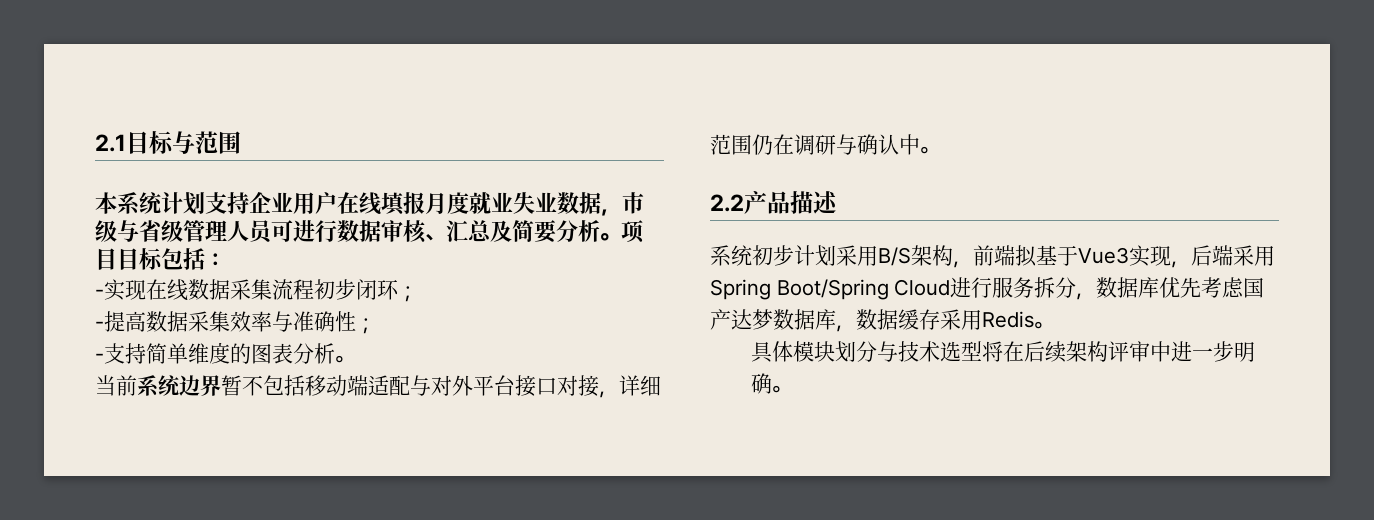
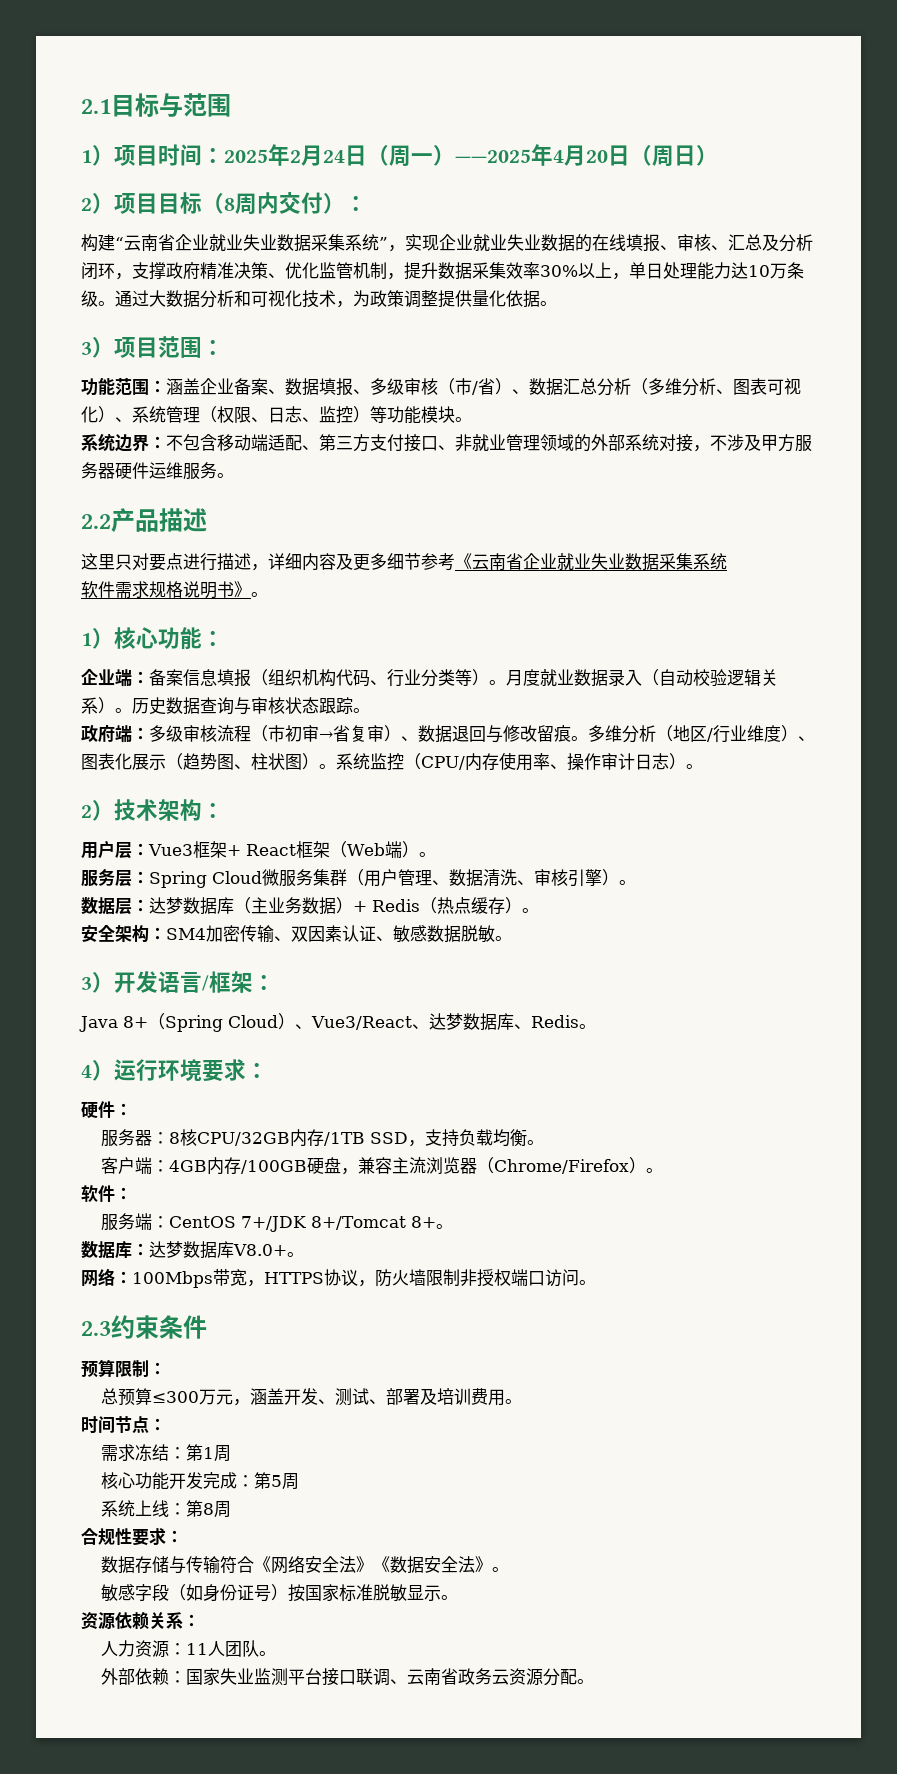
[95,192,644,216] [95,220,644,244] [95,248,226,270] [95,279,418,302] [95,311,376,334] [95,342,355,364] [95,375,137,396] 本系统计划支持企业用户在线填报月度就业失业数据，市级与省级管理人员可进行数据审核、汇总及简要分析。项目目标包括： // -实现在线数据采集流程初步闭环； // -提高数据采集效率与准确性； // -支持简单维度的图表分析。 // 当前 -> [81,144,718,166] [81,192,367,214] [81,234,813,252] [81,262,804,280] [81,290,557,308] [81,336,224,358] [81,377,801,396] [81,406,472,424] 1）项目时间：2025年2月24日（周一）——2025年4月20日（周日） // 2）项目目标（8周内交付）： // 构建“云南省企业就业失业数据采集系统”，实现企业就业失业数据的在线填报、审核、汇总及分析闭环，支撑政府精准决策、优化监管机制，提升数据采集效率30%以上，单日处理能力达10万条级。通过大数据分析和可视化技术，为政策调整提供量化依据。 // 3）项目范围： // 功能范围：涵盖企业备案、数据填报、多级审核（市/省）、数据汇总分析（多维分析、图表可视化）、系统管理（权限、日志、监控）等功能模块。 //
[221,375,305,396] 暂不包括 -> [149,434,217,451] ：不包含
[410,375,661,398] [710,134,940,155] [710,191,838,214] [710,245,1275,268] [710,277,1265,300] [710,309,1054,332] [750,341,1255,363] [750,373,772,394] 与对外平台接口对接，详细范围仍在调研与确认中。 // 2.2产品描述 // 系统初步计划采用B/S架构，前端拟基于Vue3实现，后端采用Spring Boot/Spring Cloud进行服务拆分，数据库优先考虑国产达梦数据库，数据缓存采用Redis。 // 具体模块划分与技术选型将在后续架构评审中进一步明确 -> [302,434,812,452] [81,462,234,480] [81,508,207,533] [81,553,727,571] [81,581,268,599] [81,627,224,649] [81,668,778,687] [81,697,370,715] [81,725,815,743] [81,752,703,771] [81,799,224,821] [81,840,436,859] [81,869,636,888] [81,897,539,915] [81,925,512,943] [81,971,275,993] [79,1013,596,1032] [81,1059,268,1082] [81,1101,132,1119] [101,1129,545,1147] [101,1157,664,1175] [81,1185,132,1203] [101,1213,454,1232] [81,1241,304,1259] [81,1268,596,1288] [81,1315,207,1339] [81,1359,166,1378] [101,1388,523,1406] [81,1416,166,1434] [101,1444,232,1462] [101,1472,300,1490] [101,1500,232,1518] [81,1527,183,1546] [101,1556,510,1574] [101,1584,459,1602] [81,1612,200,1630] [101,1640,277,1658] [101,1668,578,1686] 、第三方支付接口、非就业管理领域的外部系统对接，不涉及甲方服务器硬件运维服务。 // 2.2产品描述 // 这里只对要点进行描述，详细内容及更多细节参考《云南省企业就业失业数据采集系统 // 软件需求规格说明书》。 // 1）核心功能： // 企业端：备案信息填报（组织机构代码、行业分类等）。月度就业数据录入（自动校验逻辑关系）。历史数据查询与审核状态跟踪。 // 政府端：多级审核流程（市初审→省复审）、数据退回与修改留痕。多维分析（地区/行业维度）、图表化展示（趋势图、柱状图）。系统监控（CPU/内存使用率、操作审计日志）。 // 2）技术架构： // 用户层：Vue3框架+ React框架（Web端）。 // 服务层：Spring Cloud微服务集群（用户管理、数据清洗、审核引擎）。 // 数据层：达梦数据库（主业务数据）+ Redis（热点缓存）。 // 安全架构：SM4加密传输、双因素认证、敏感数据脱敏。 // 3）开发语言/框架： // Java 8+（Spring Cloud）、Vue3/React、达梦数据库、Redis。 // 4）运行环境要求： // 硬件： // 服务器：8核CPU/32GB内存/1TB SSD，支持负载均衡。 // 客户端：4GB内存/100GB硬盘，兼容主流浏览器（Chrome/Firefox）。 // 软件： // 服务端：CentOS 7+/JDK 8+/Tomcat 8+。 // 数据库：达梦数据库V8.0+。 // 网络：100Mbps带宽，HTTPS协议，防火墙限制非授权端口访问。 // 2.3约束条件 // 预算限制： // 总预算≤300万元，涵盖开发、测试、部署及培训费用。 // 时间节点： // 需求冻结：第1周 // 核心功能开发完成：第5周 // 系统上线：第8周 // 合规性要求： // 数据存储与传输符合《网络安全法》《数据安全法》。 // 敏感字段（如身份证号）按国家标准脱敏显示。 // 资源依赖关系： // 人力资源：11人团队。 // 外部依赖：国家失业监测平台接口联调、云南省政务云资源分配

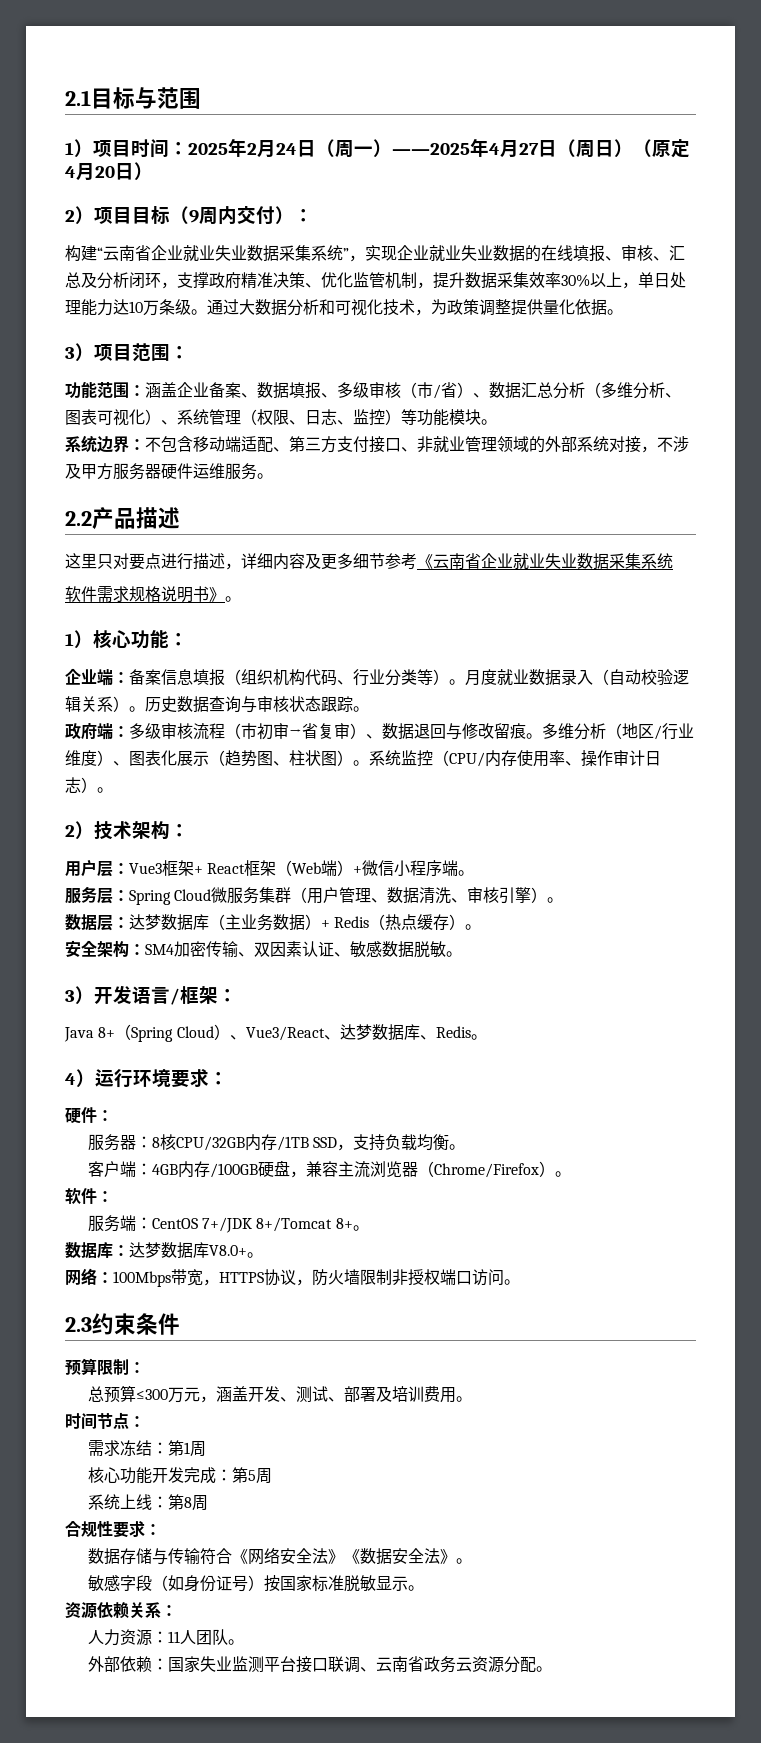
[586,150,608,163] 20 -> [519,143,539,155] 27
(718, 155) none -> [633,139,690,158] [65,162,153,181] （原定4月20日）
[224,198,235,211] 8 -> [189,210,199,223] 9
(419, 849) none -> [353,860,459,877] +微信小程序端

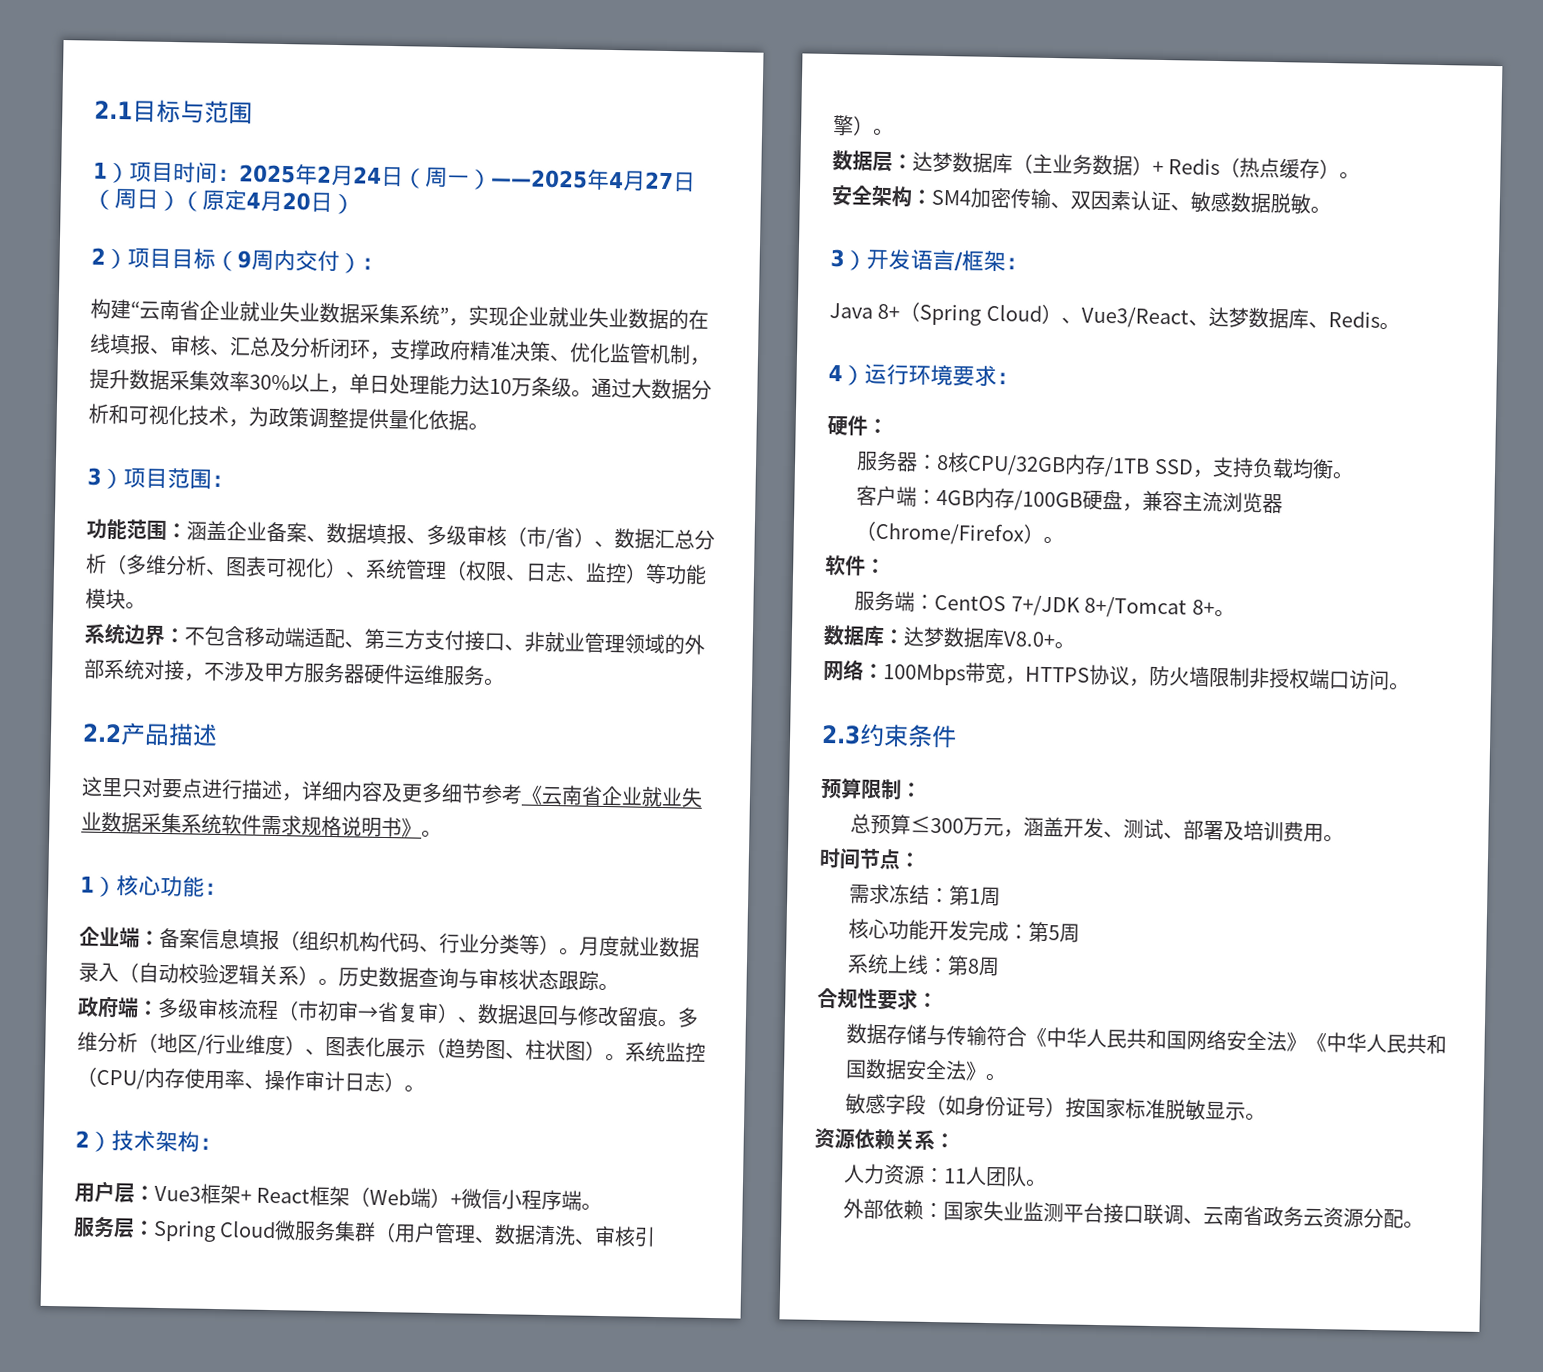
(673, 561) // -> (222, 824) none
[247,1547,360,1565] 网络安全法》《 -> [1046,1027,1448,1055] [845,1059,868,1079] 中华人民共和国网络安全法》《中华人民共和国

